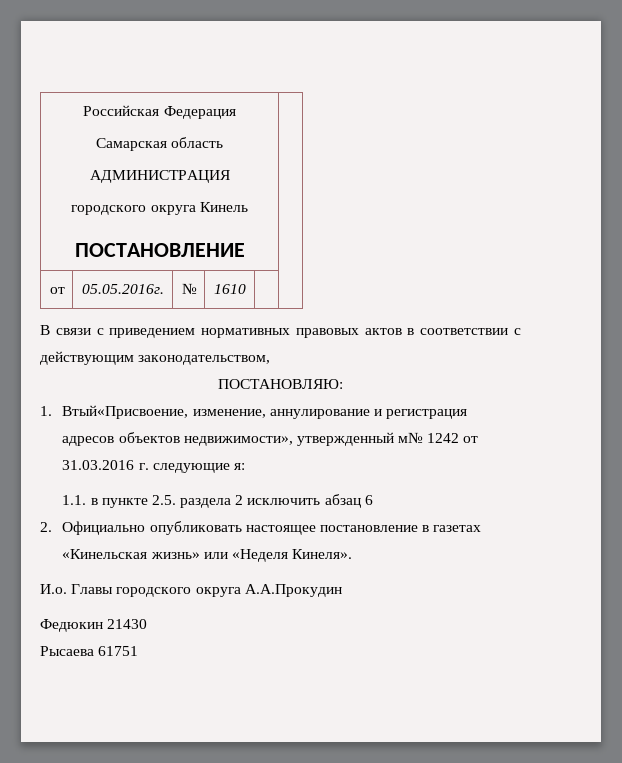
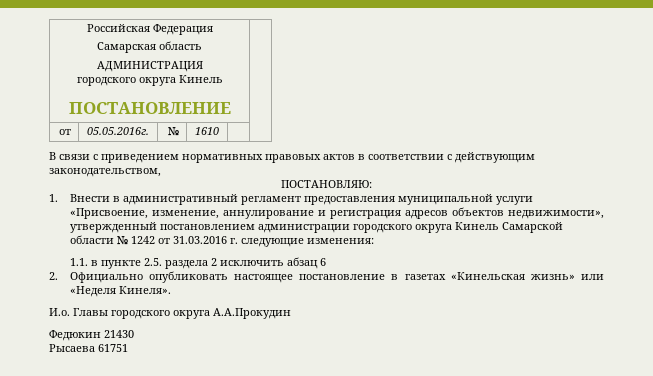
[62,405,189,419] Втый«Присвоение, -> [69,194,533,205] [69,208,148,219] Внести в административный регламент предоставления муниципальной услуги «Присвоение,
[398,432,424,443] м№ -> [159,222,563,233] [69,235,128,245] постановлением администрации городского округа Кинель Самарской области №
[233,463,245,470] я: -> [306,238,374,244] изменения:

